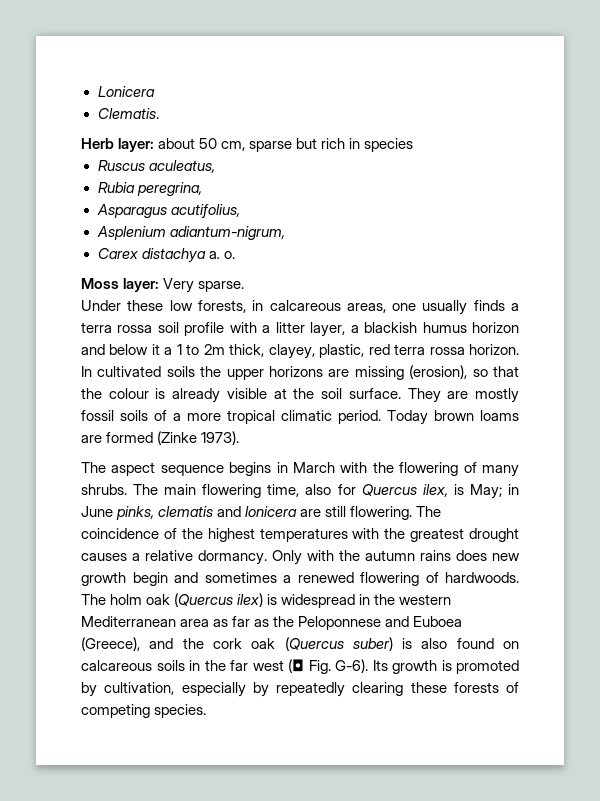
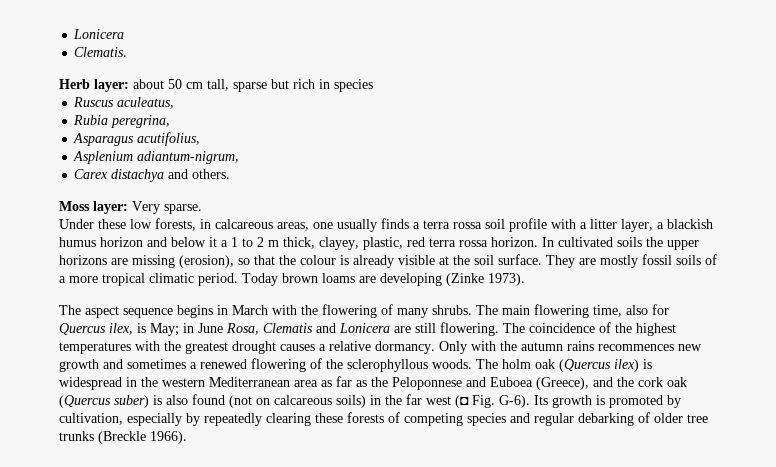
[221,141,246,151] cm, -> [186,79,229,91] cm tall,
[208,251,235,259] a. o. -> [168,169,231,179] and others.
[203,344,225,355] 2m -> [257,237,279,247] 2 m
[106,432,154,443] formed -> [380,273,442,286] developing
[116,506,298,520] pinks, clematis and lonicera -> [226,323,390,335] Rosa, Clematis and Lonicera
[456,550,487,561] does -> [598,344,674,351] recommences
[132,572,168,586] begin -> (99, 365) none
[445,572,519,583] hardwoods. -> [326,359,472,372] the sclerophyllous woods.
(494, 643) none -> [229,395,252,408] (not
[156,660,185,671] soils -> [336,395,366,408] soils)
[154,704,207,718] species. -> [467,412,708,426] [59,431,187,444] species and regular debarking of older tree trunks (Breckle 1966).

